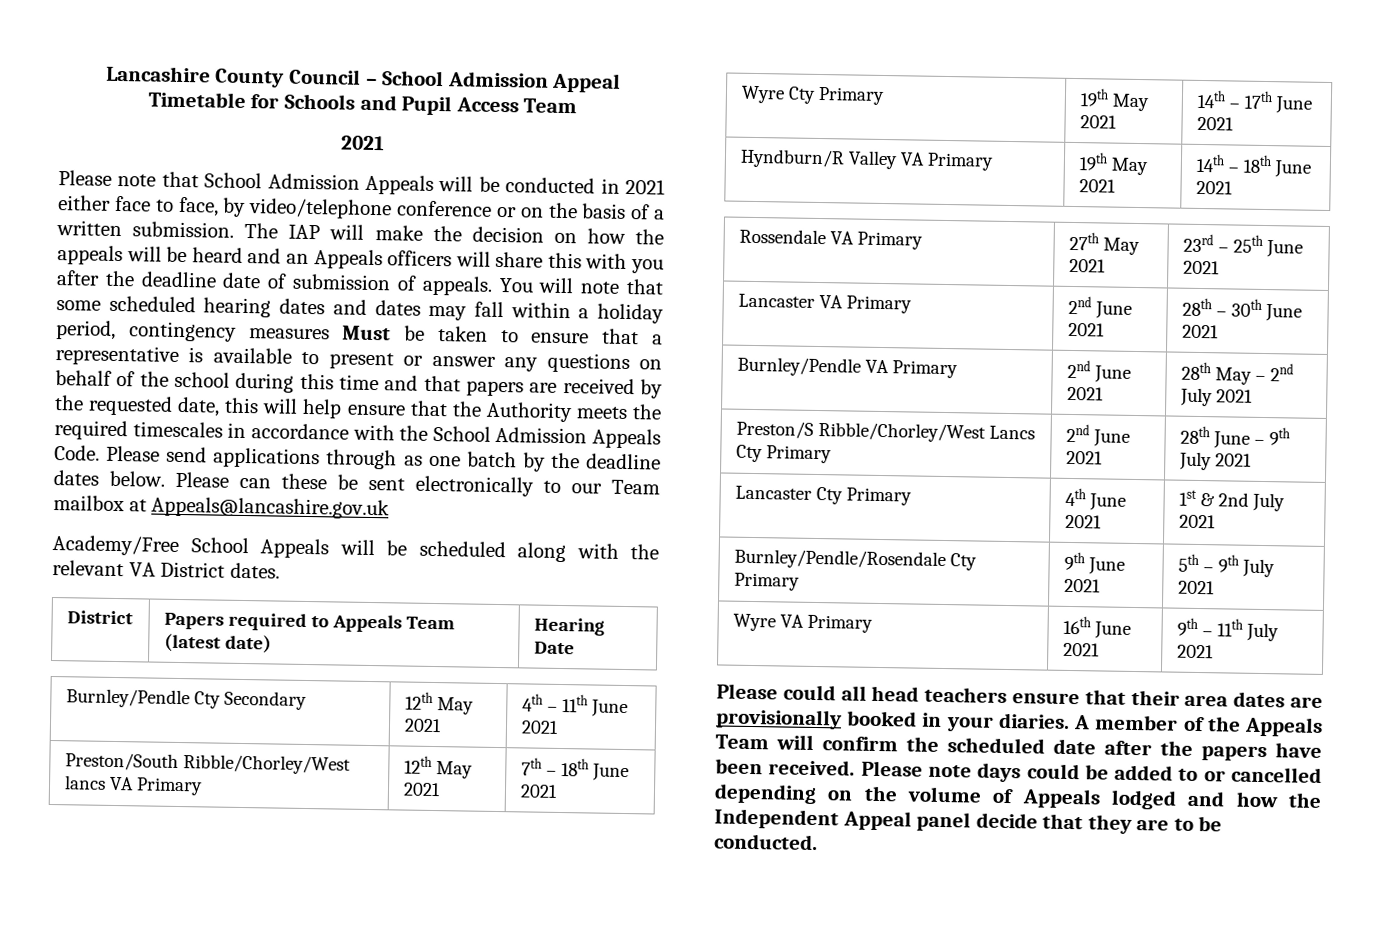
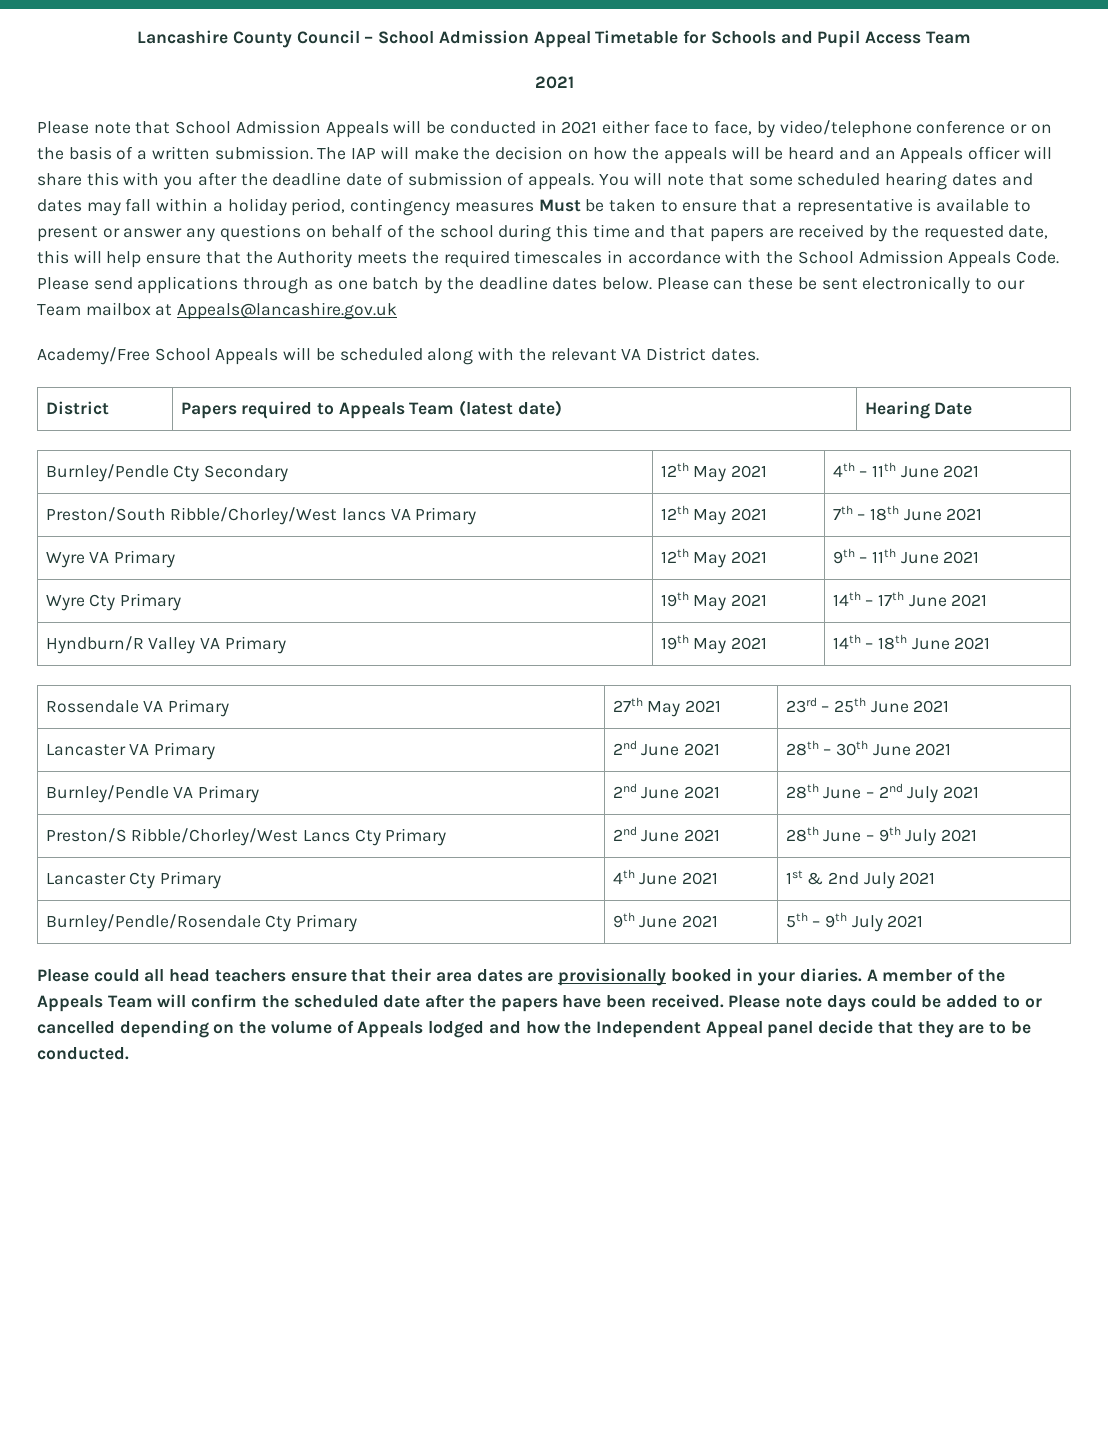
[387,250,453,267] officers -> [967,146,1020,160] officer
(558, 791) none -> [45,550,175,568] [660,548,767,568] [832,548,980,564] // Wyre VA Primary | 12th May 2021 | 9th – 11th June 2021
[1214,367,1252,385] May -> [823,787,862,799] June
[732,613,873,633] [1062,615,1131,639] [1062,642,1100,657] [1176,617,1279,642] [1176,644,1214,659] // Wyre VA Primary | 16th June 2021 | 9th – 11th July 2021 -> (924, 921) none

